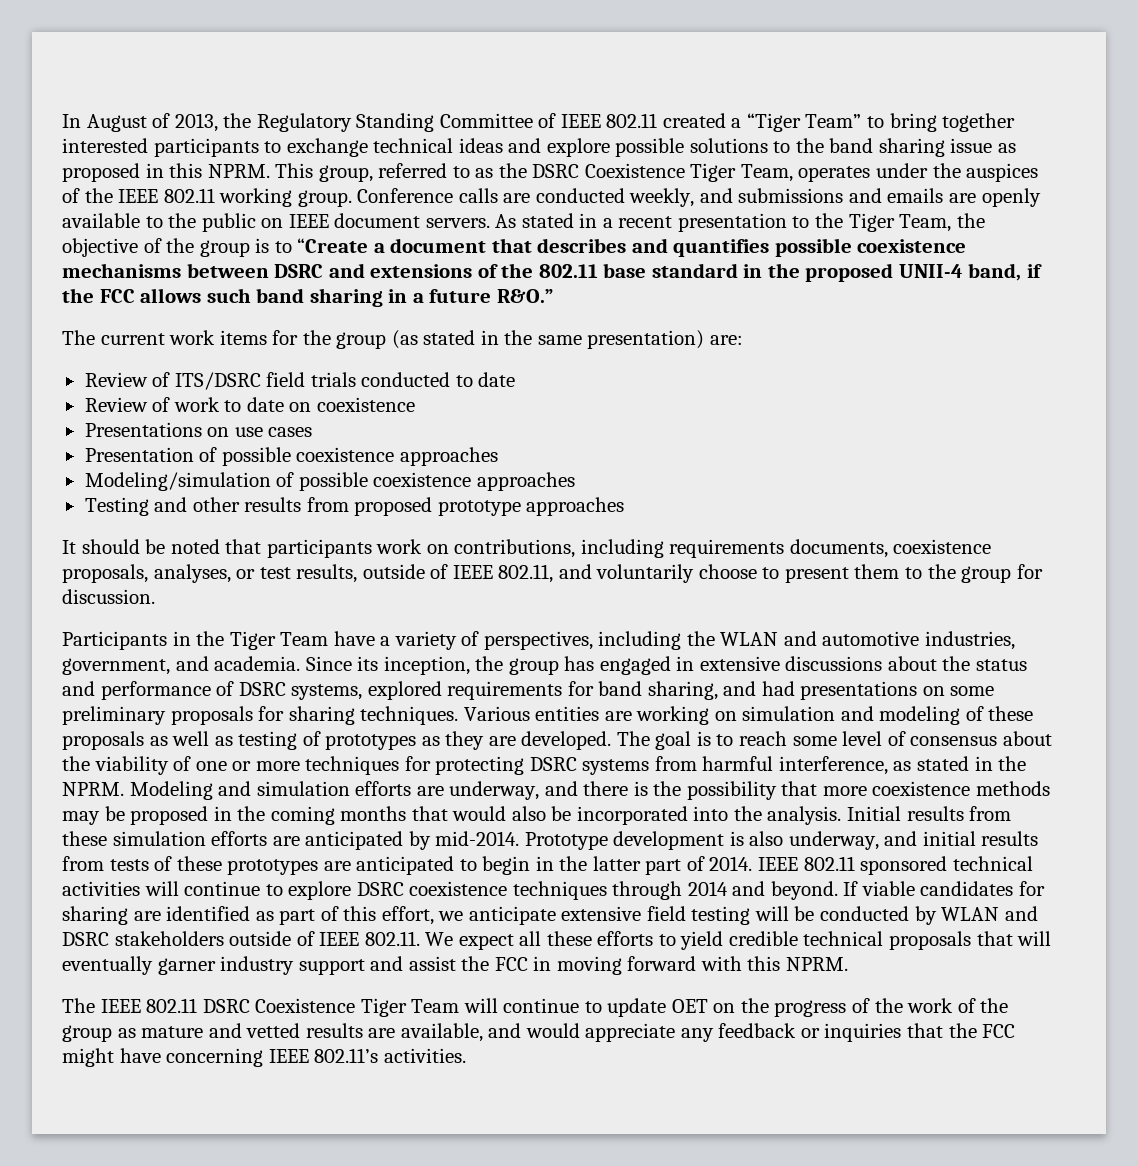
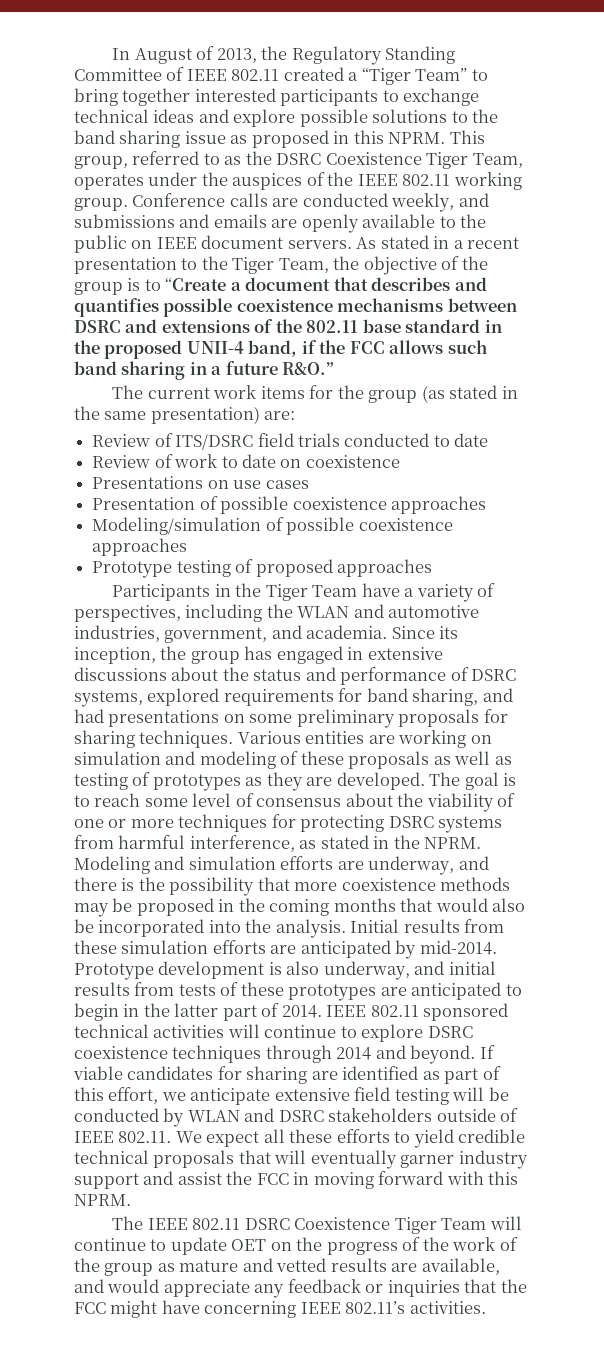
[84,497,625,516] [62,539,992,558] [62,564,1043,583] [62,589,155,604] Testing and other results from proposed prototype approaches // It should be noted that participants work on contributions, including requirements documents, coexistence proposals, analyses, or test results, outside of IEEE 802.11, and voluntarily choose to present them to the group for discussion. -> [92,559,432,578] Prototype testing of proposed approaches

